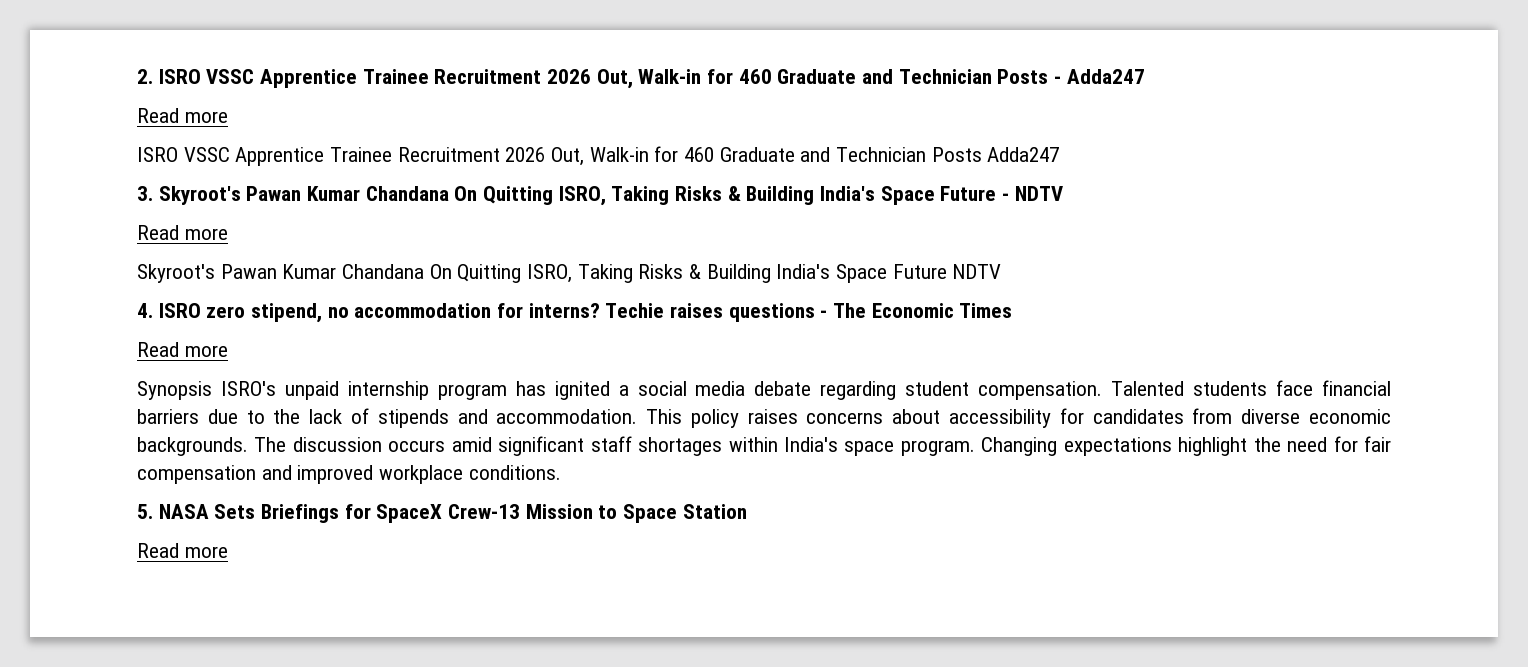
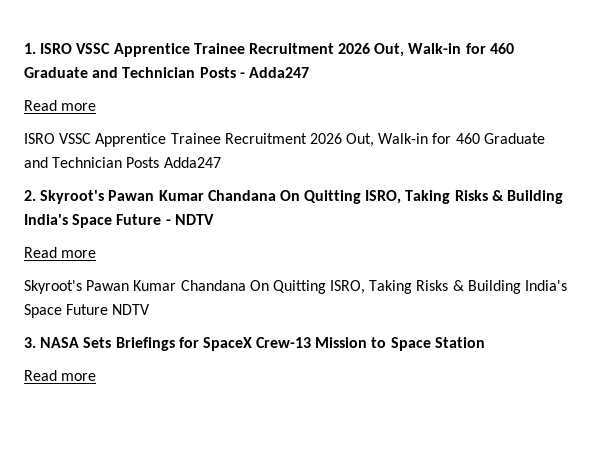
[137,69,153,84] 2. -> [24,43,36,54] 1.
[137,186,153,201] 3. -> [24,190,36,201] 2.
[137,303,1013,323] [137,342,228,357] [137,380,1391,400] [137,408,1392,428] [137,436,1391,456] [137,465,561,484] [137,504,153,519] 4. ISRO zero stipend, no accommodation for interns? Techie raises questions - The Economic Times // Read more // Synopsis ISRO's unpaid internship program has ignited a social media debate regarding student compensation. Talented students face financial barriers due to the lack of stipends and accommodation. This policy raises concerns about accessibility for candidates from diverse economic backgrounds. The discussion occurs amid significant staff shortages within India's space program. Changing expectations highlight the need for fair compensation and improved workplace conditions. // 5. -> [24,337,36,348] 3.

